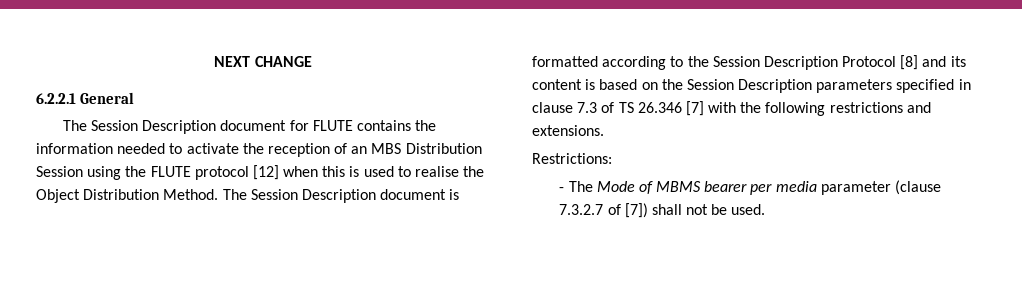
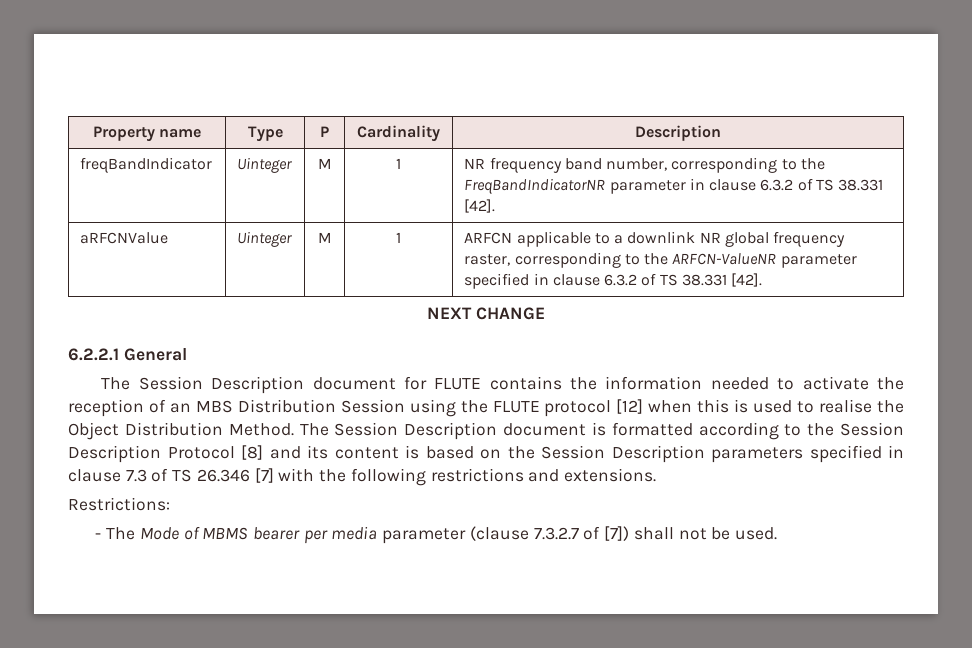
(214, 61) none -> [92,126,202,142] [247,126,283,142] [320,126,329,137] [357,125,440,142] [635,125,721,141] [80,157,213,173] [237,157,293,173] [317,158,332,169] [396,158,401,169] [464,157,826,173] [464,178,884,194] [464,199,496,213] [80,232,169,244] [237,231,293,247] [317,232,332,243] [396,232,401,243] [464,231,846,247] [464,252,857,268] [464,273,763,289] Property name | Type | P | Cardinality | Description // freqBandIndicator | Uinteger | M | 1 | NR frequency band number, corresponding to the FreqBandIndicatorNR parameter in clause 6.3.2 of TS 38.331 [42]. // aRFCNValue | Uinteger | M | 1 | ARFCN applicable to a downlink NR global frequency raster, corresponding to the ARFCN-ValueNR parameter specified in clause 6.3.2 of TS 38.331 [42]. //

